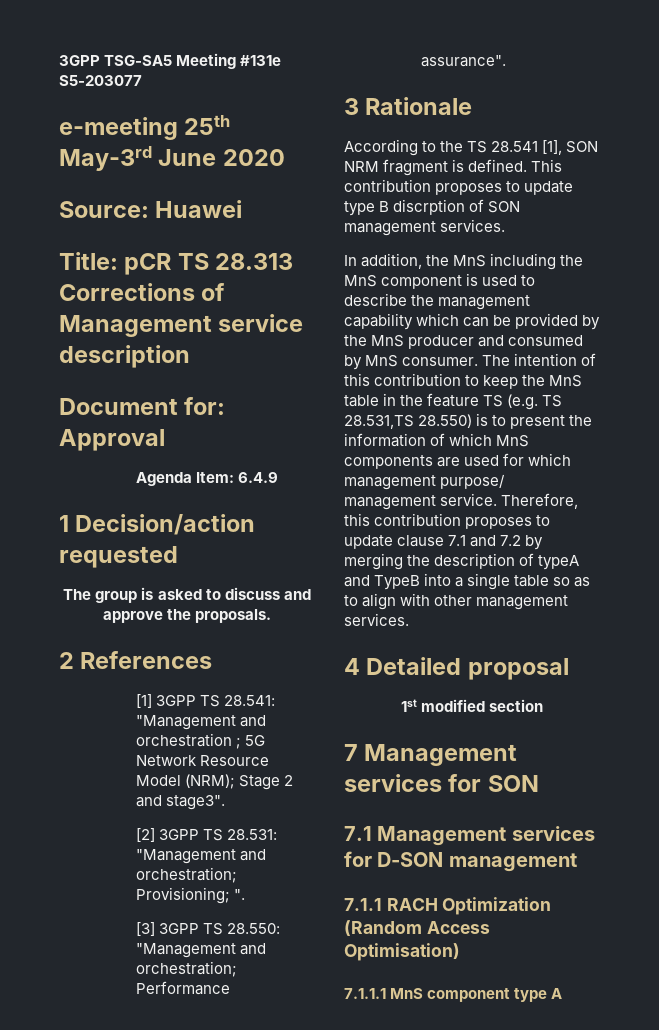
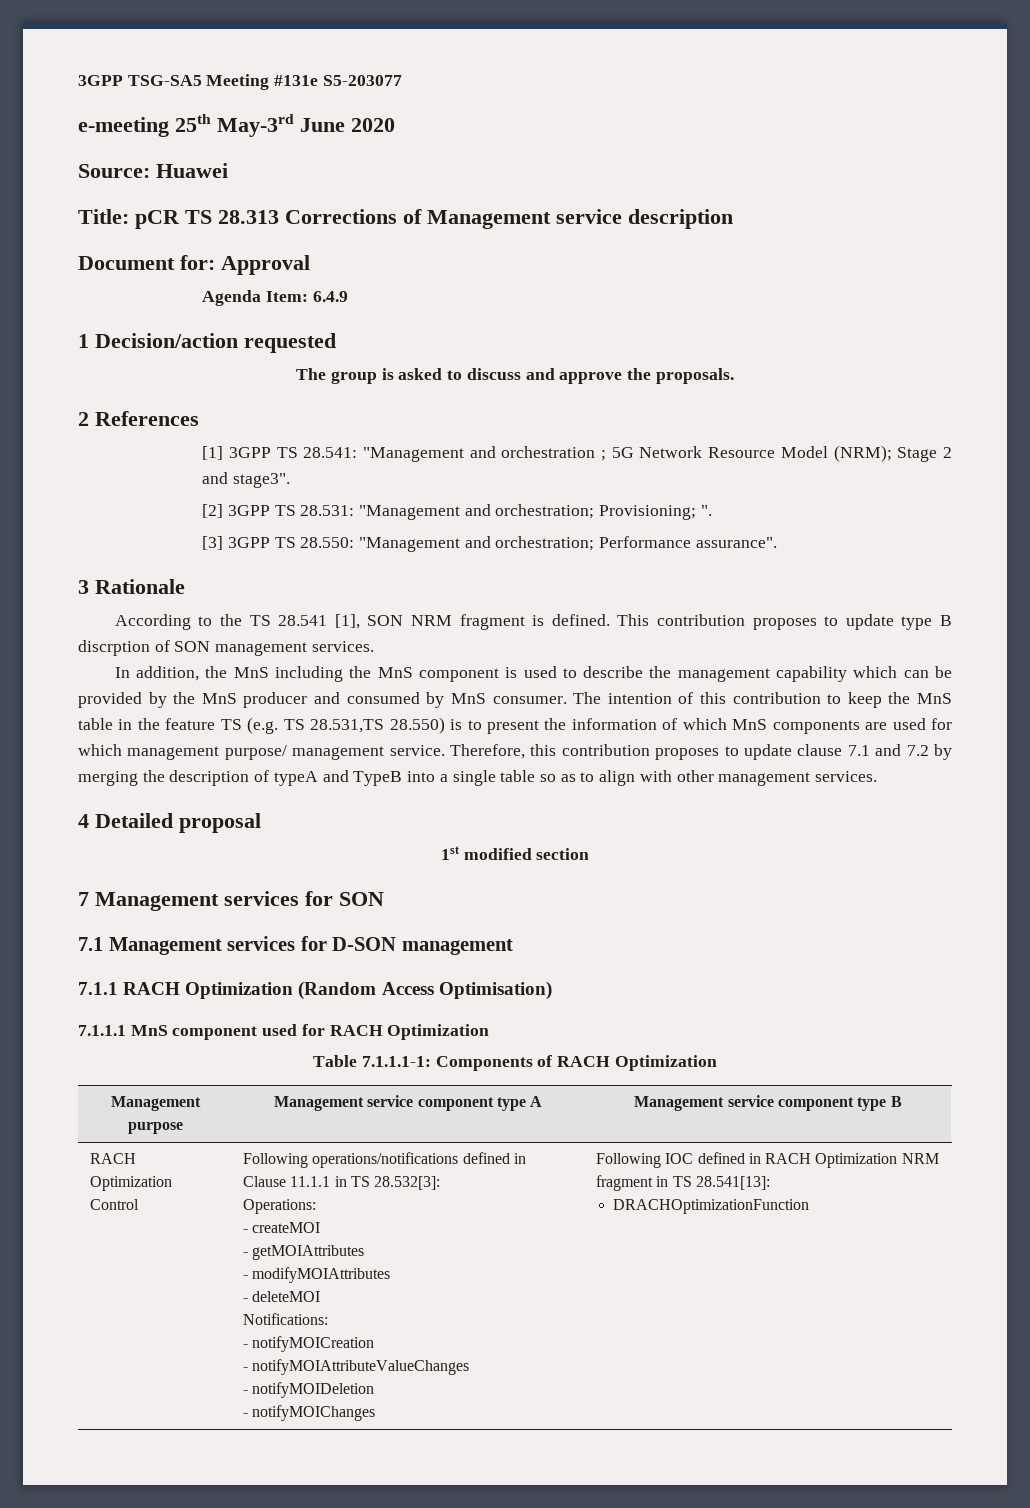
[514,988,563,1002] type A -> [262,1024,490,1040] [313,1055,717,1071] [110,1096,201,1111] [127,1122,183,1134] [273,1095,543,1111] [634,1095,902,1111] [89,1153,136,1164] [89,1176,172,1191] [89,1199,139,1210] [242,1152,526,1168] [242,1176,441,1190] [242,1199,316,1214] [242,1222,321,1233] [242,1245,365,1260] [242,1267,391,1283] [242,1291,321,1302] [242,1313,328,1325] [242,1336,375,1352] [242,1359,470,1375] [242,1382,375,1398] [242,1405,376,1421] [595,1152,939,1168] [595,1175,770,1191] [613,1199,810,1214] used for RACH Optimization // Table 7.1.1.1-1: Components of RACH Optimization // Management purpose | Management service component type A | Management service component type B // RACH Optimization Control | Following operations/notifications defined in Clause 11.1.1 in TS 28.532[3]: // Operations: // - createMOI // - getMOIAttributes // - modifyMOIAttributes // - deleteMOI // Notifications: // - notifyMOICreation // - notifyMOIAttributeValueChanges // - notifyMOIDeletion // - notifyMOIChanges | Following IOC defined in RACH Optimization NRM fragment in TS 28.541[13]: // DRACHOptimizationFunction

